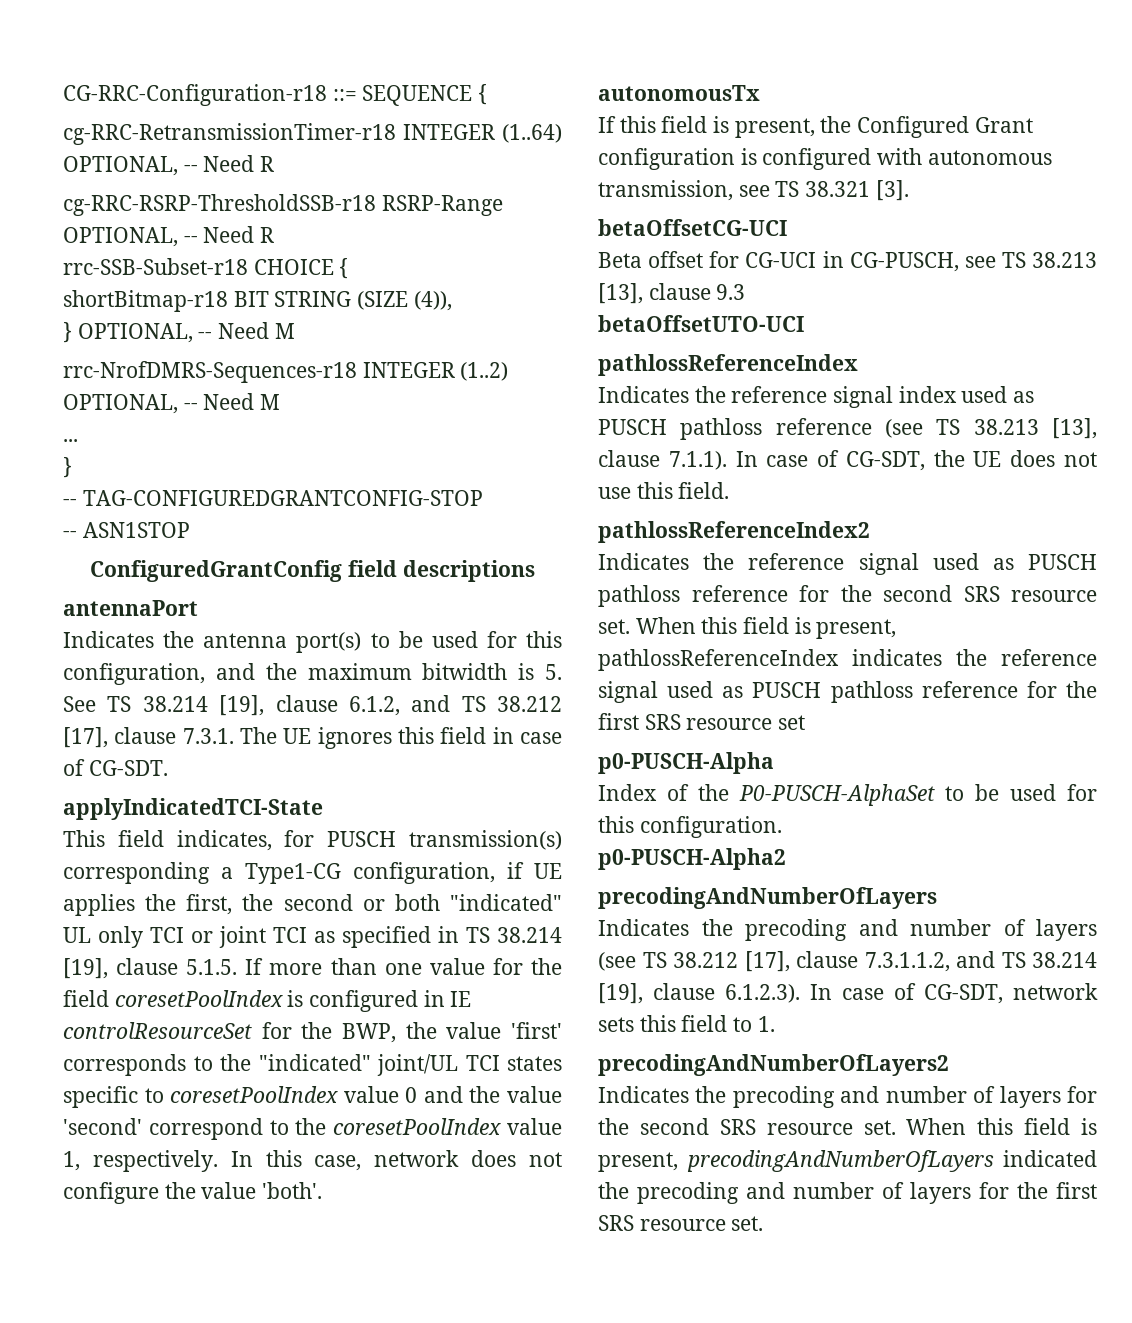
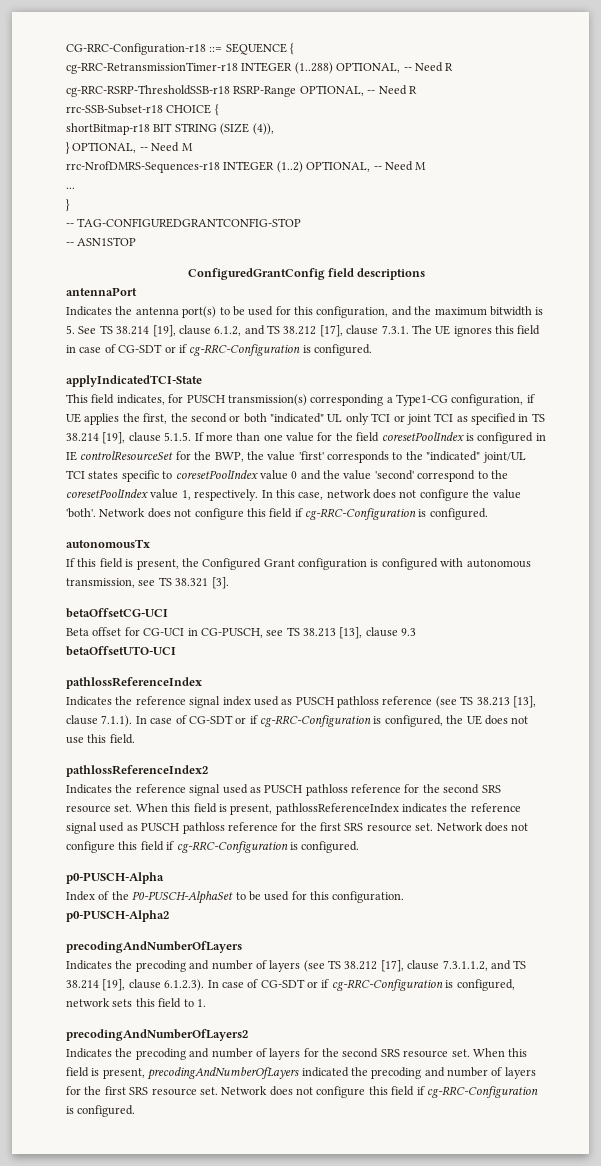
[502,124,562,143] (1..64) -> [294,62,333,74] (1..288)
[88,760,168,776] CG-SDT. -> [118,344,372,356] CG-SDT or if cg-RRC-Configuration is configured.
(323, 1190) none -> [99,508,488,520] Network does not configure this field if cg-RRC-Configuration is configured.
[845,451,925,471] CG-SDT, -> [188,715,443,727] CG-SDT or if cg-RRC-Configuration is configured,
[778,715,806,730] set -> [415,822,529,832] [66,841,360,853] set. Network does not configure this field if cg-RRC-Configuration is configured.
[924,984,1003,1004] CG-SDT, -> [260,979,515,991] CG-SDT or if cg-RRC-Configuration is configured,
(764, 1223) none -> [221,1086,538,1098] [66,1105,136,1117] Network does not configure this field if cg-RRC-Configuration is configured.

